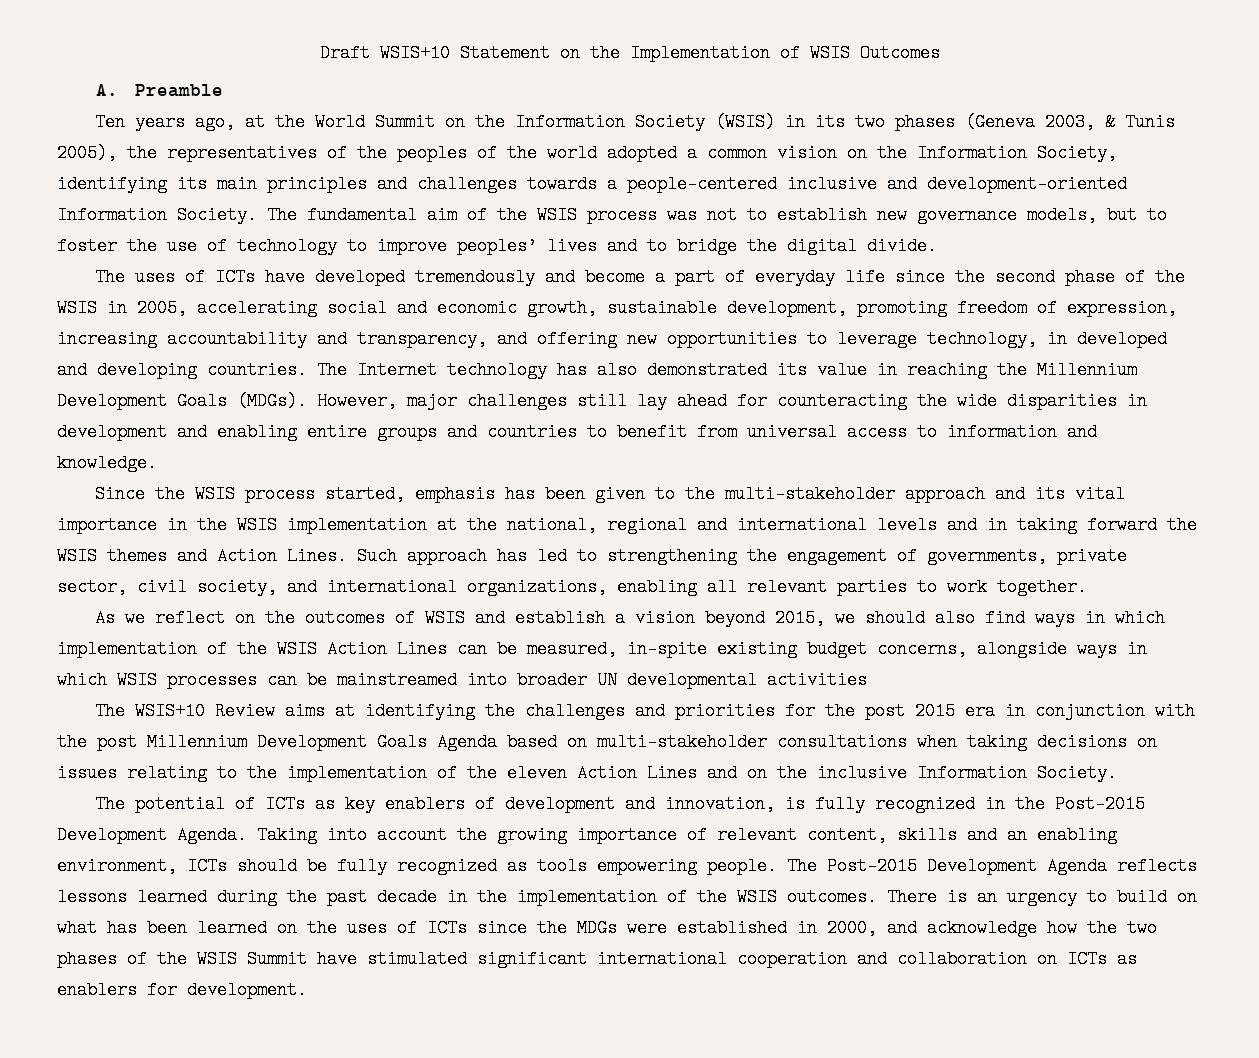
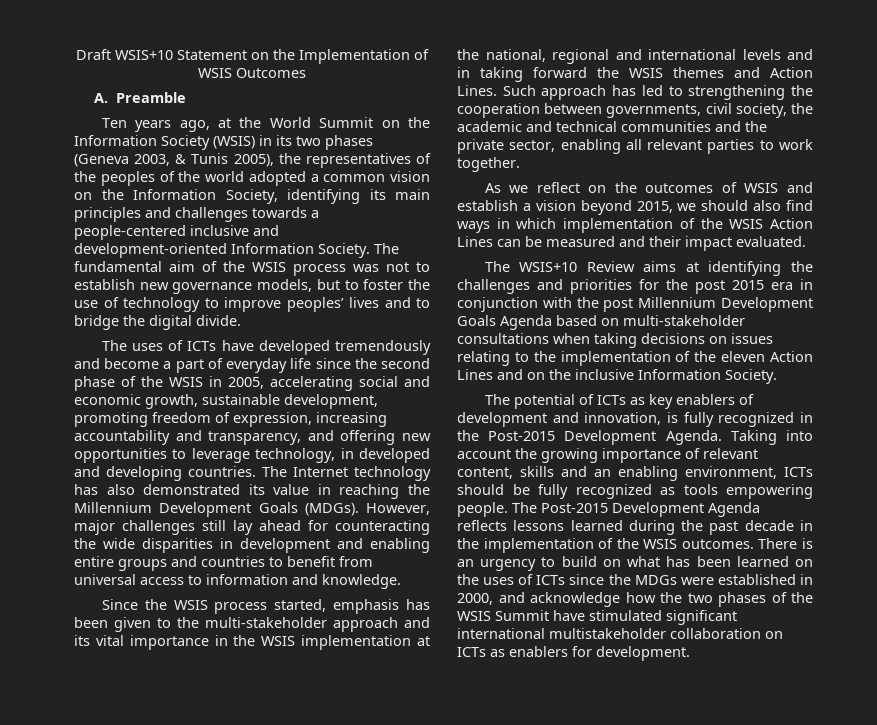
[787,547,1127,565] [57,578,607,596] engagement of governments, private sector, civil society, and international organizations, -> [457,103,813,118] [457,121,767,132] [457,139,556,154] cooperation between governments, civil society, the academic and technical communities and the private sector,
[527,640,1147,658] [57,671,867,689] measured, in-spite existing budget concerns, alongside ways in which WSIS processes can be mainstreamed into broader UN developmental activities -> [546,236,806,251] measured and their impact evaluated.
[737,950,887,968] cooperation and -> [549,628,666,639] multistakeholder

